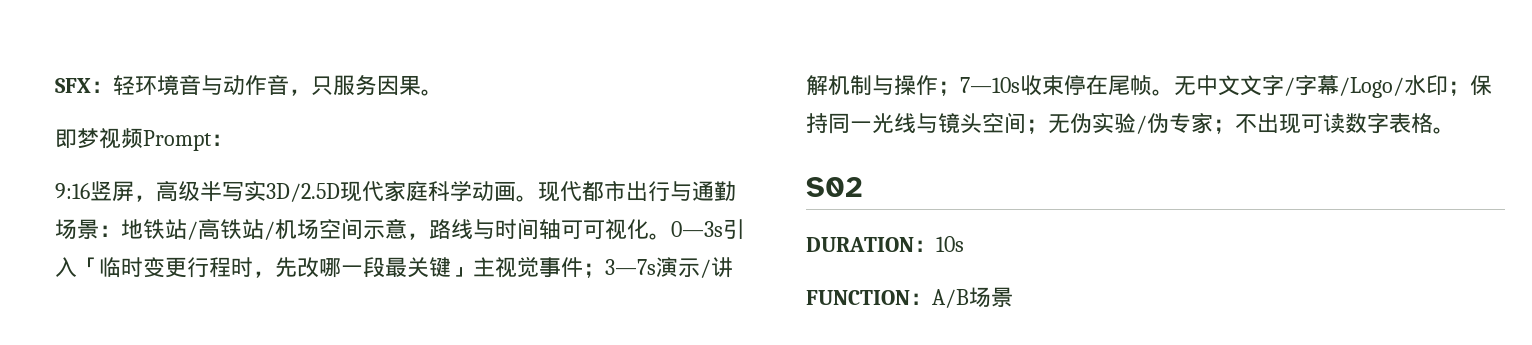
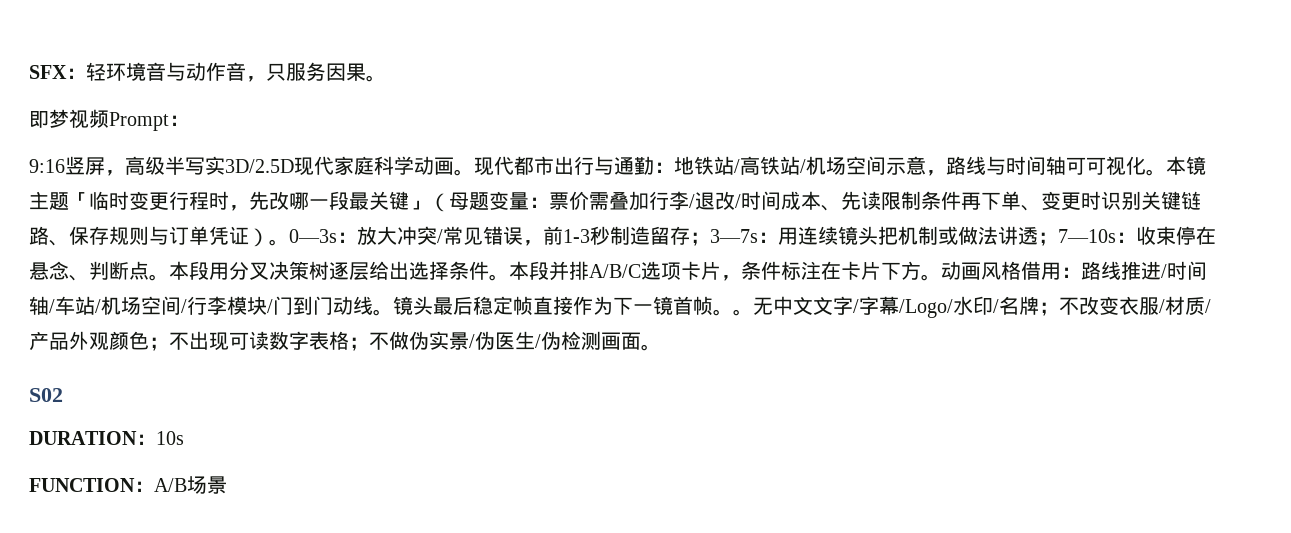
[55,219,99,239] 场景 -> (654, 165) none
[671,219,745,239] [55,257,77,277] 0—3s引入 -> [1166,156,1206,175] [29,191,69,210] 本镜主题
[473,257,733,278] [806,75,1152,96] 主视觉事件；3—7s演示/讲解机制与操作；7—10s收束停在尾帧 -> [429,191,1201,212] [29,226,1216,247] [29,261,1207,281] [29,296,733,316] （母题变量：票价需叠加行李/退改/时间成本、先读限制条件再下单、变更时识别关键链路、保存规则与订单凭证）。0—3s：放大冲突/常见错误，前1-3秒制造留存；3—7s：用连续镜头把机制或做法讲透；7—10s：收束停在悬念、判断点。本段用分叉决策树逐层给出选择条件。本段并排A/B/C选项卡片，条件标注在卡片下方。动画风格借用：路线推进/时间轴/车站/机场空间/行李模块/门到门动线。镜头最后稳定帧直接作为下一镜首帧。
[1448,75,1492,96] [806,112,1213,134] ；保持同一光线与镜头空间；无伪实验/伪专家 -> [993,296,1211,316] [29,331,149,350] /名牌；不改变衣服/材质/产品外观颜色
(1433, 123) none -> [349,331,641,351] ；不做伪实景/伪医生/伪检测画面

